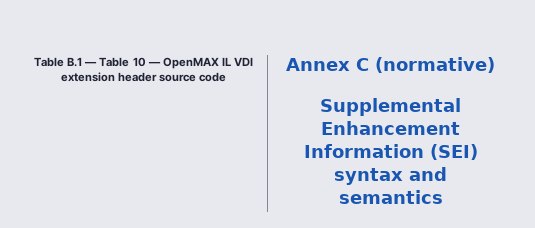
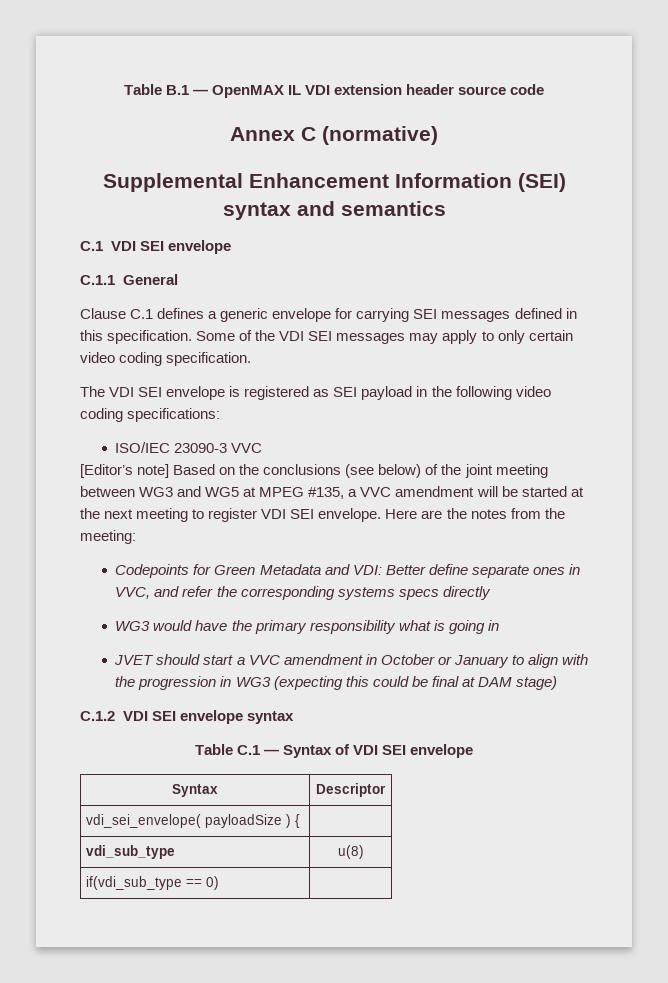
[99,57,161,67] Table 10 — -> (208, 92) none
(443, 197) none -> [80,240,231,254] [80,274,178,285] [80,308,577,322] [80,330,573,344] [80,352,252,366] [80,386,551,400] [80,408,221,422] [115,442,263,453] [80,464,548,478] [80,486,584,499] [80,508,565,522] [80,530,136,544] [115,564,580,578] [115,586,491,600] [115,620,499,634] [114,654,588,668] [115,676,557,690] [80,710,294,724] [194,744,474,758] [172,784,218,797] [316,783,386,797] [86,814,301,828] [86,845,176,859] [337,845,364,859] [86,876,220,890] // C.1 VDI SEI envelope // C.1.1 General // Clause C.1 defines a generic envelope for carrying SEI messages defined in this specification. Some of the VDI SEI messages may apply to only certain video coding specification. // The VDI SEI envelope is registered as SEI payload in the following video coding specifications: // ISO/IEC 23090-3 VVC // [Editor’s note] Based on the conclusions (see below) of the joint meeting between WG3 and WG5 at MPEG #135, a VVC amendment will be started at the next meeting to register VDI SEI envelope. Here are the notes from the meeting: // Codepoints for Green Metadata and VDI: Better define separate ones in VVC, and refer the corresponding systems specs directly // WG3 would have the primary responsibility what is going in // JVET should start a VVC amendment in October or January to align with the progression in WG3 (expecting this could be final at DAM stage) // C.1.2 VDI SEI envelope syntax // Table C.1 — Syntax of VDI SEI envelope // Syntax | Descriptor // vdi_sei_envelope( payloadSize ) { | // vdi_sub_type | u(8) // if(vdi_sub_type == 0) |

